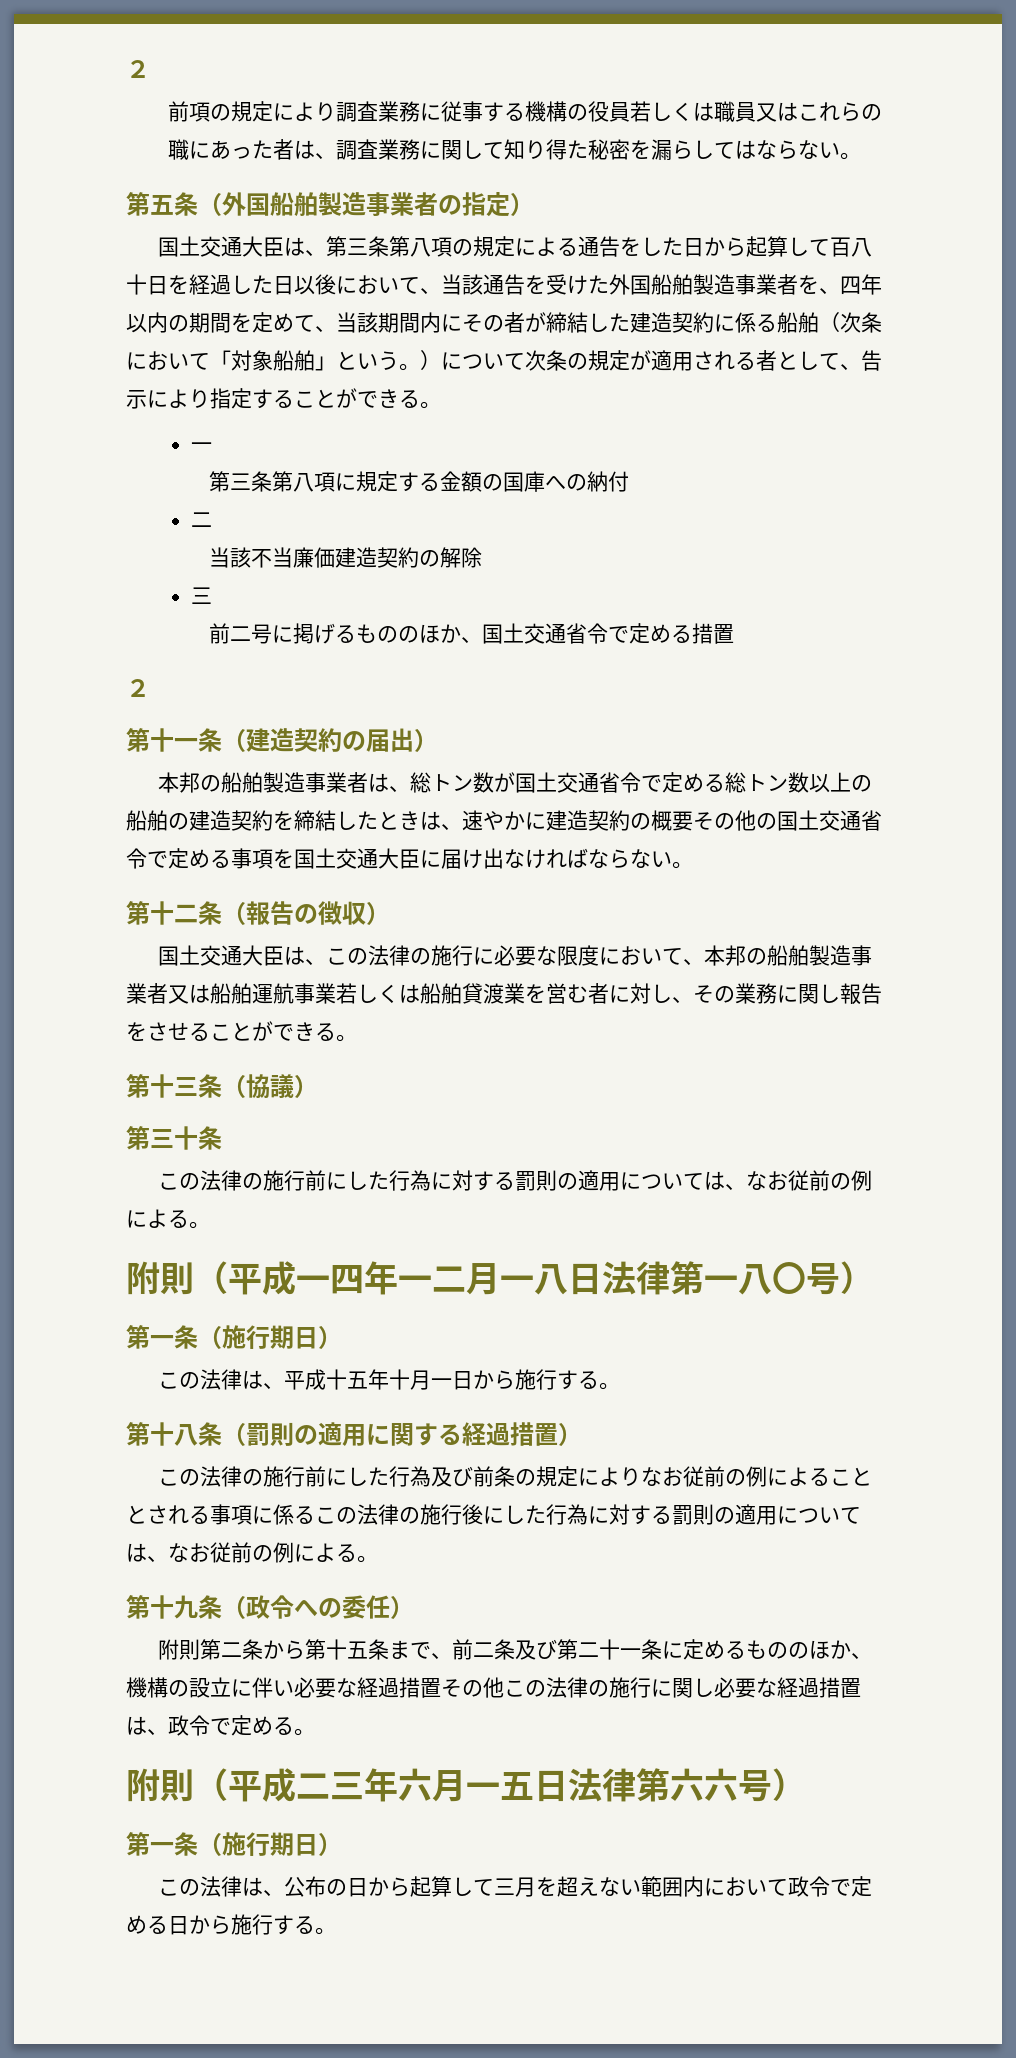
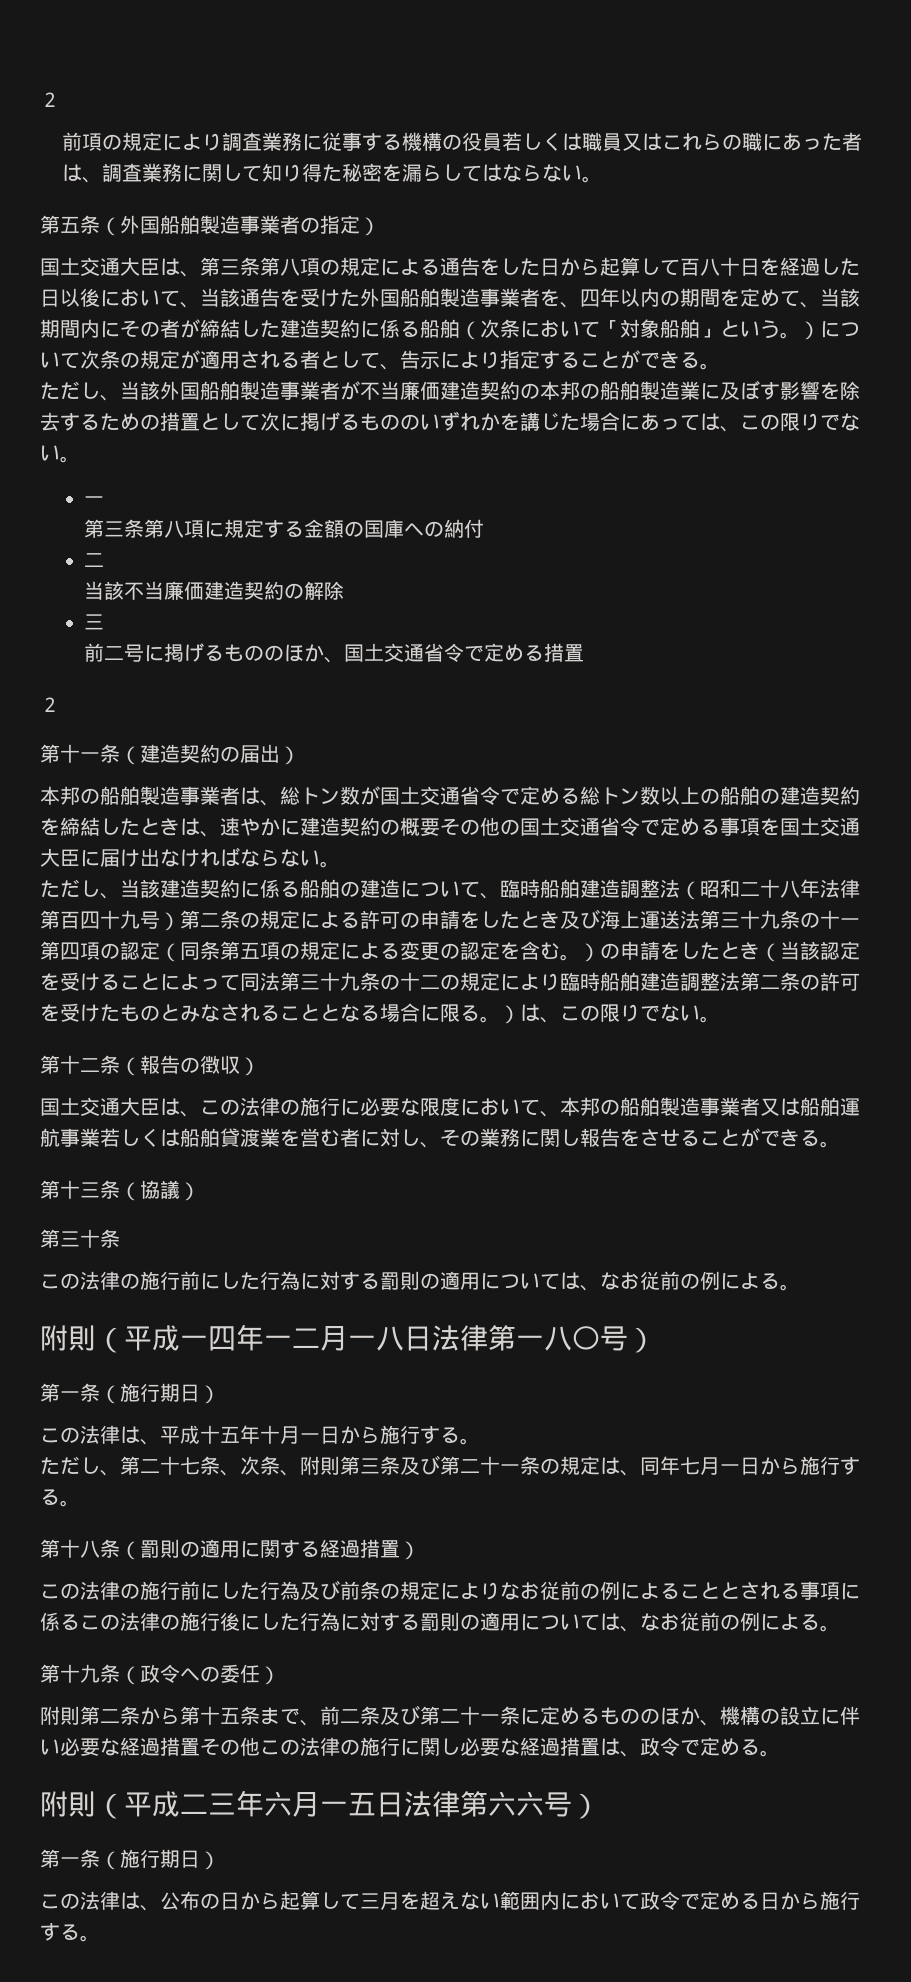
(441, 405) none -> [40,380,860,401] [40,411,860,432] [40,445,80,463] // ただし、当該外国船舶製造事業者が不当廉価建造契約の本邦の船舶製造業に及ぼす影響を除去するための措置として次に掲げるもののいずれかを講じた場合にあっては、この限りでない。
(693, 865) none -> [40,879,860,900] [40,909,860,931] [40,941,860,962] [40,972,860,991] [40,1003,720,1024] // ただし、当該建造契約に係る船舶の建造について、臨時船舶建造調整法（昭和二十八年法律第百四十九号）第二条の規定による許可の申請をしたとき及び海上運送法第三十九条の十一第四項の認定（同条第五項の規定による変更の認定を含む。）の申請をしたとき（当該認定を受けることによって同法第三十九条の十二の規定により臨時船舶建造調整法第二条の許可を受けたものとみなされることとなる場合に限る。）は、この限りでない。
(621, 1386) none -> [40,1455,860,1476] [40,1489,80,1507] // ただし、第二十七条、次条、附則第三条及び第二十一条の規定は、同年七月一日から施行する。

